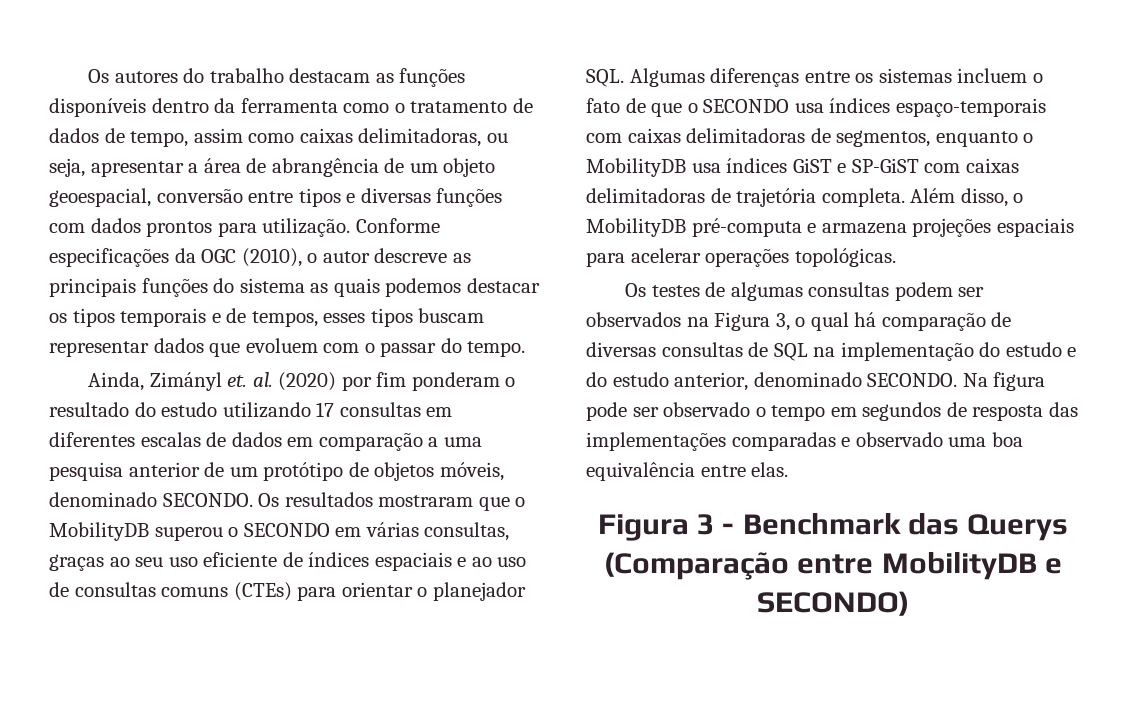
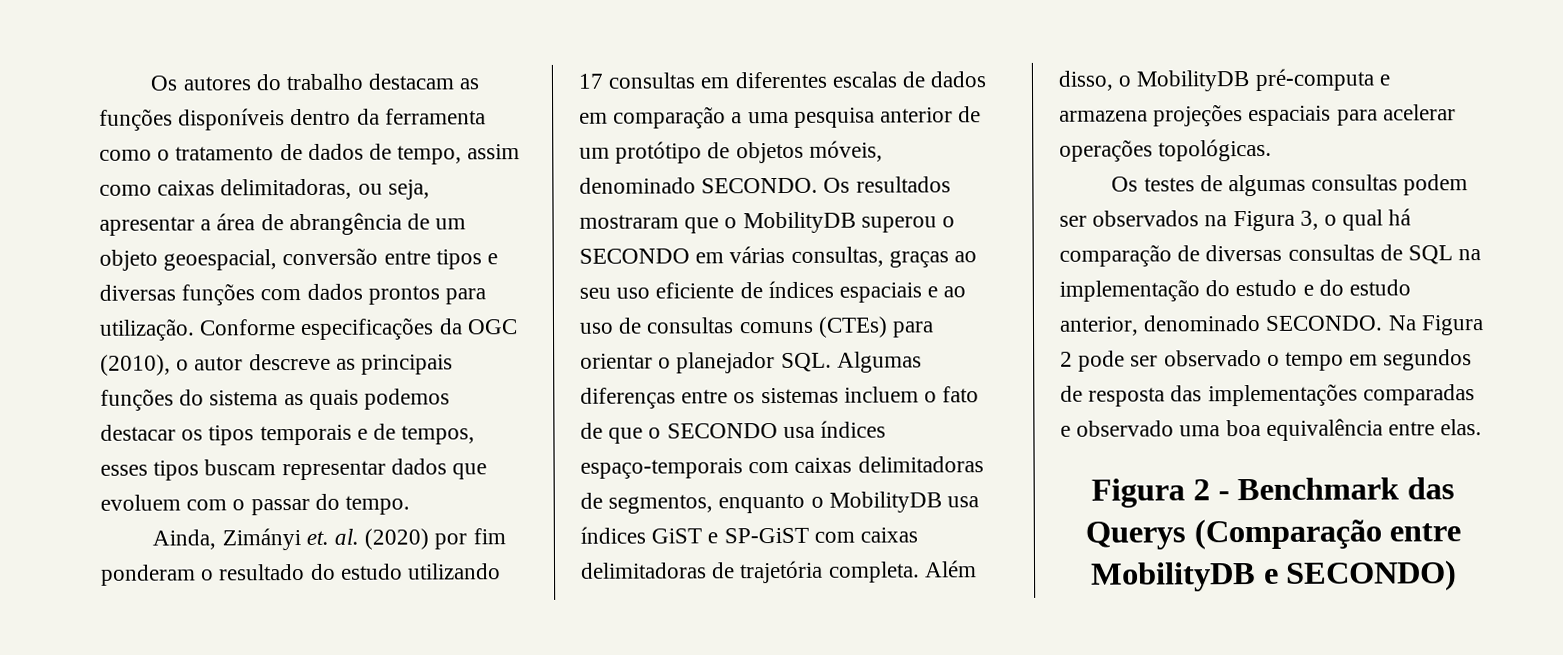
[149,372,222,391] Zimányl -> [221,528,301,551] Zimányi
[993,372,1046,391] figura -> [1420,315,1484,336] [1060,351,1073,367] Figura 2
[697,514,715,535] 3 -> [1192,479,1210,501] 2

